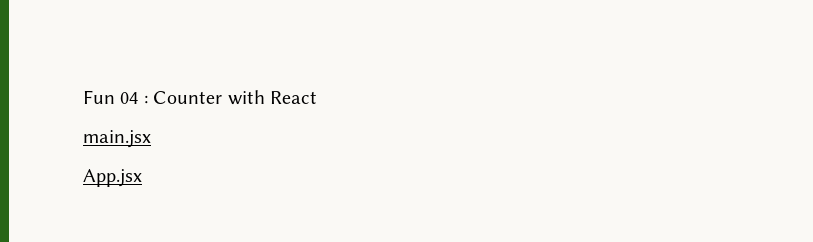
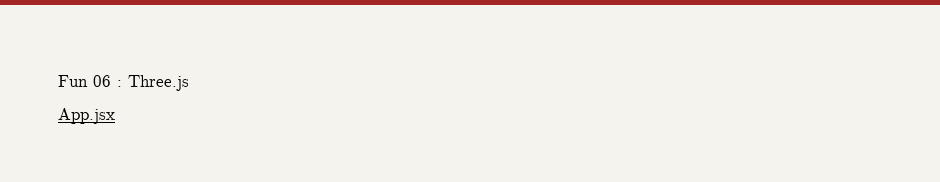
[120,90,317,105] [83,130,151,148] 04 : Counter with React // main.jsx -> [93,75,189,91] 06 : Three.js

